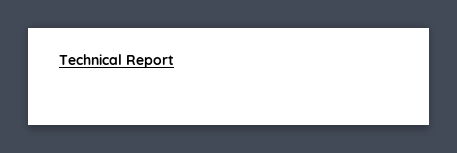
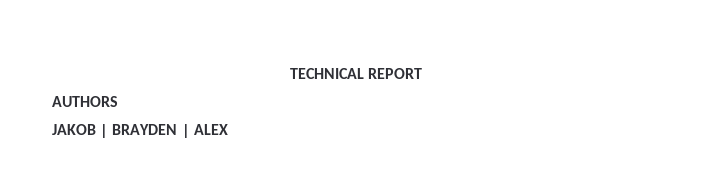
[59,54,174,68] Technical Report -> [289,68,423,79] [52,96,118,107] [52,124,228,138] TECHNICAL REPORT // AUTHORS // JAKOB | BRAYDEN | ALEX

